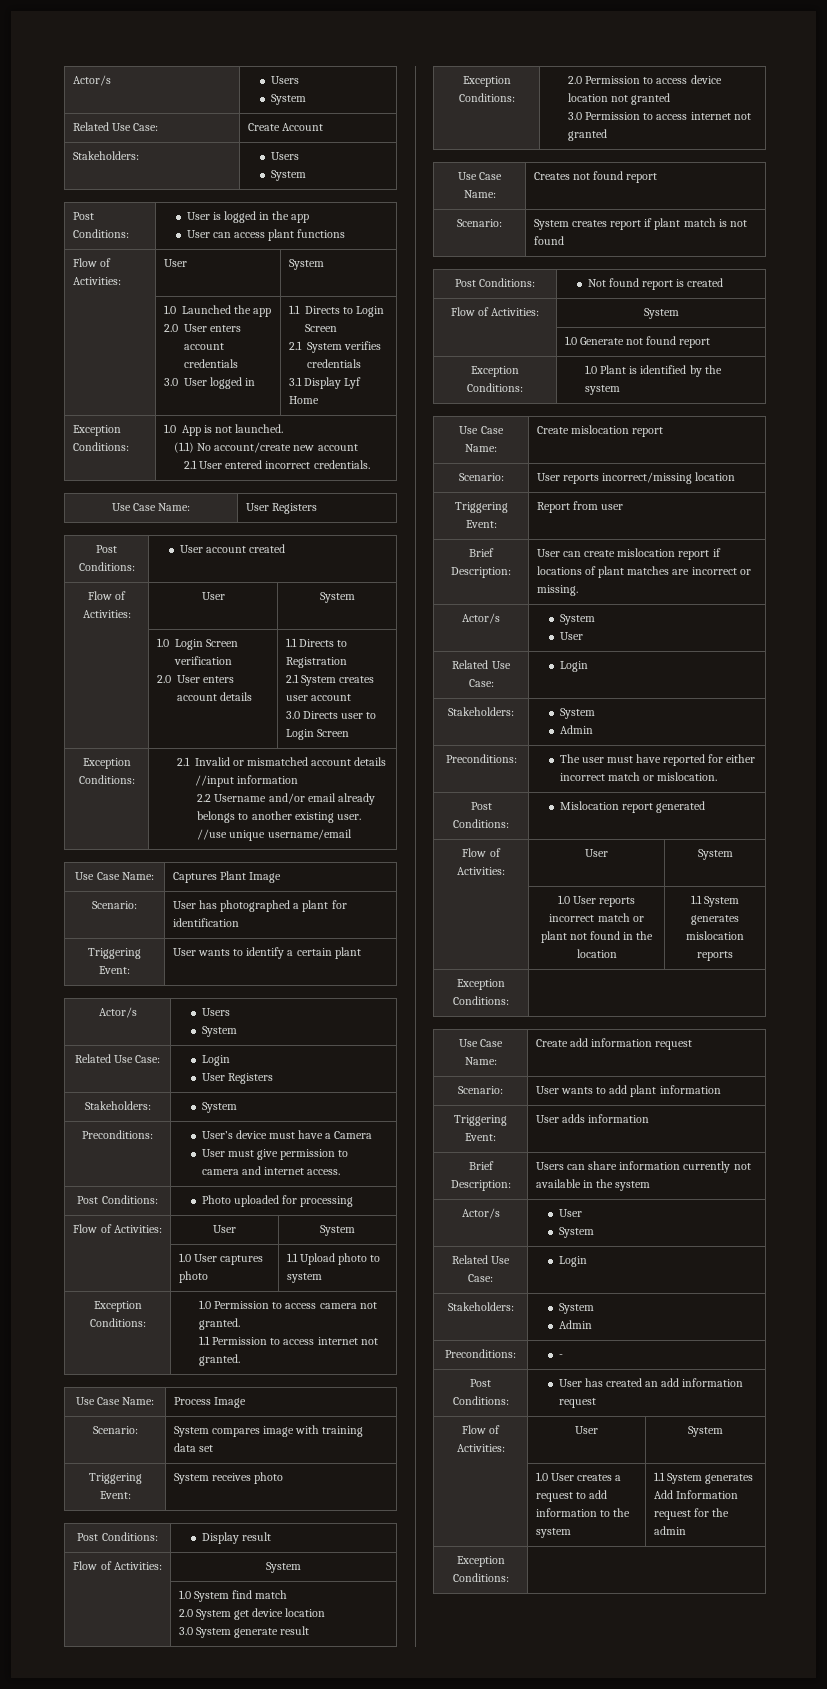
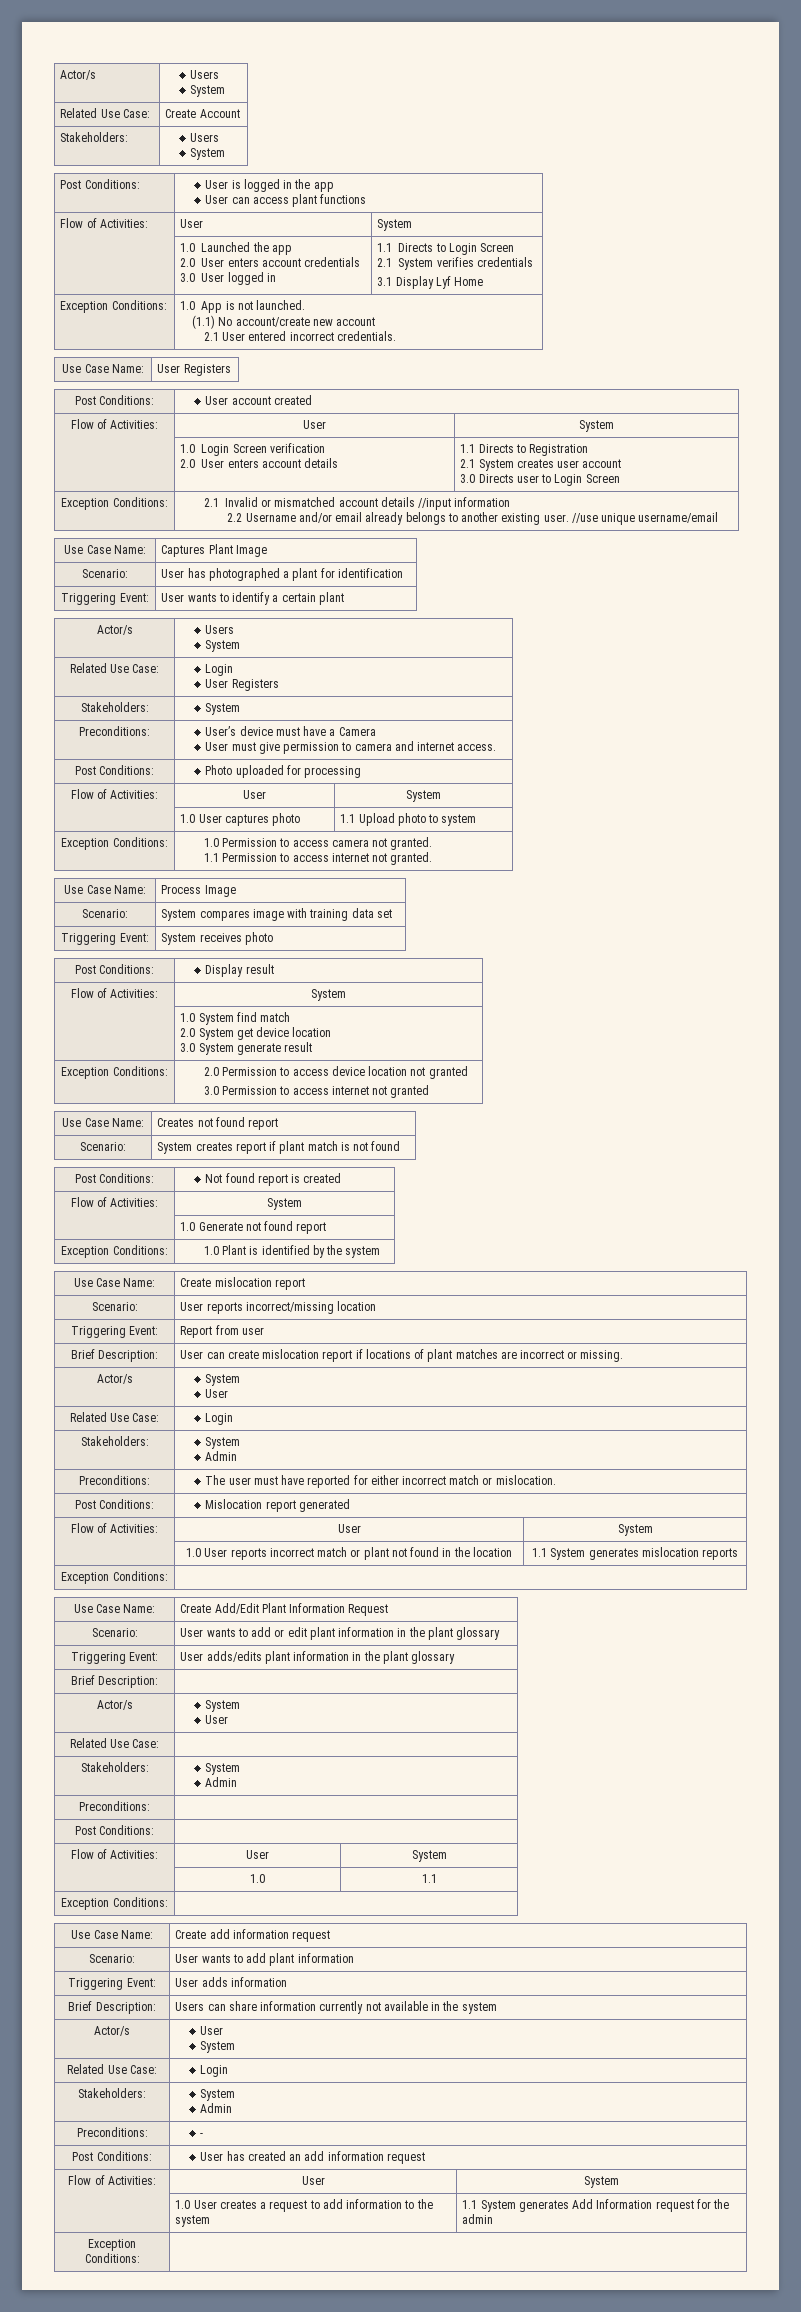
(509, 1000) none -> [73,1604,156,1613] [180,1603,389,1616] [91,1628,138,1637] [180,1627,500,1640] [70,1652,159,1664] [180,1651,456,1664] [70,1675,159,1688] [96,1700,133,1710] [205,1700,241,1712] [205,1715,229,1724] [69,1738,160,1748] [80,1762,149,1772] [205,1763,241,1775] [205,1777,238,1787] [79,1801,150,1811] [74,1825,155,1835] [70,1849,159,1859] [246,1850,269,1859] [411,1850,447,1862] [250,1874,265,1883] [421,1874,437,1883] [61,1897,168,1910] // Use Case Name: | Create Add/Edit Plant Information Request // Scenario: | User wants to add or edit plant information in the plant glossary // Triggering Event: | User adds/edits plant information in the plant glossary // Brief Description: | // Actor/s | System // User // Related Use Case: | // Stakeholders: | System // Admin // Preconditions: | // Post Conditions: | // Flow of Activities: | User | System // | 1.0 | 1.1 // Exception Conditions: |

